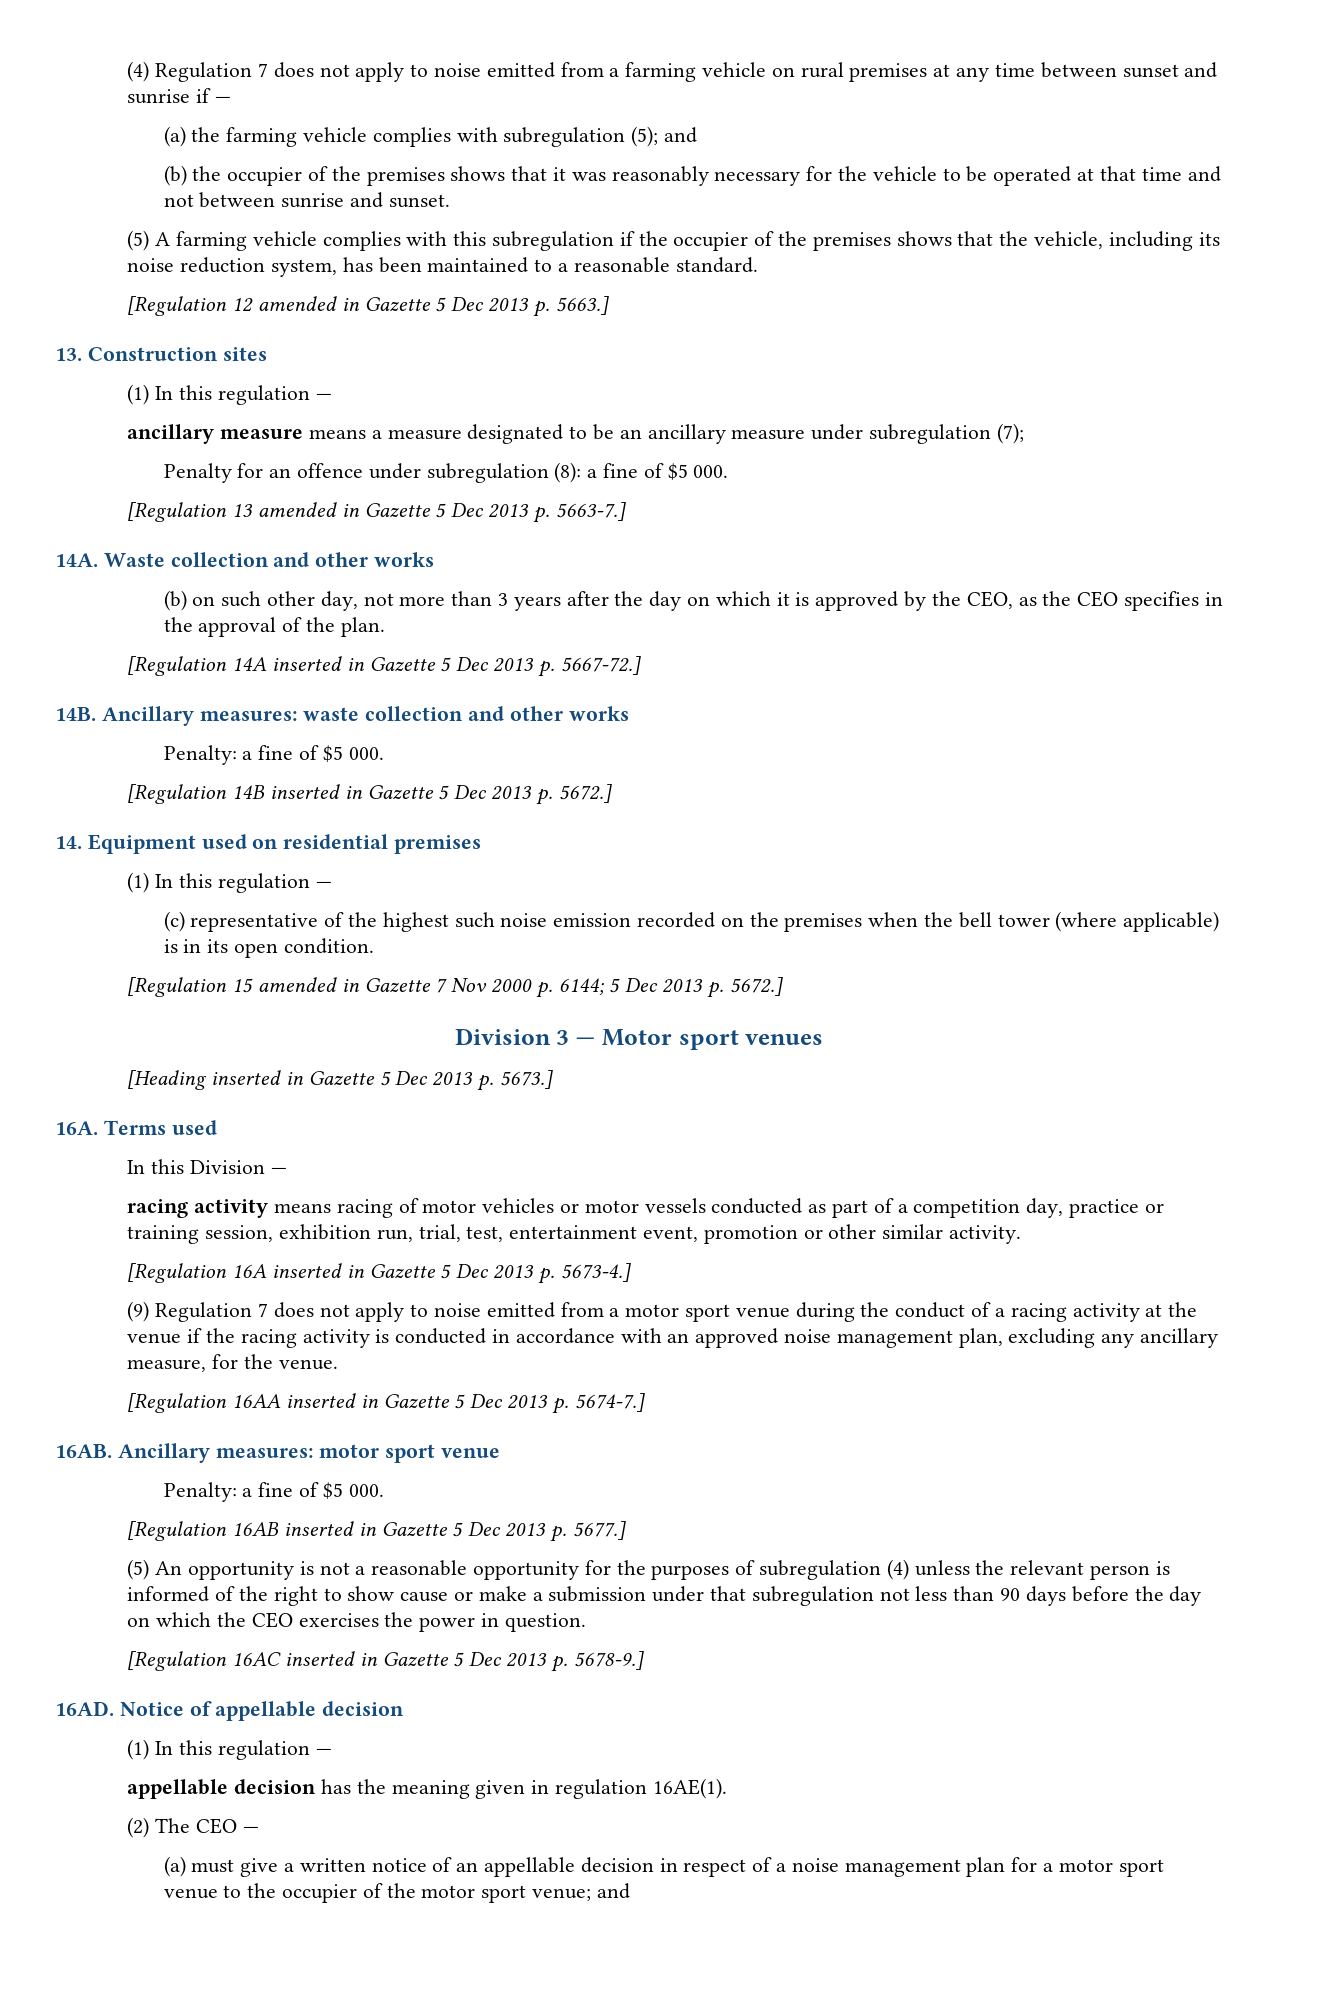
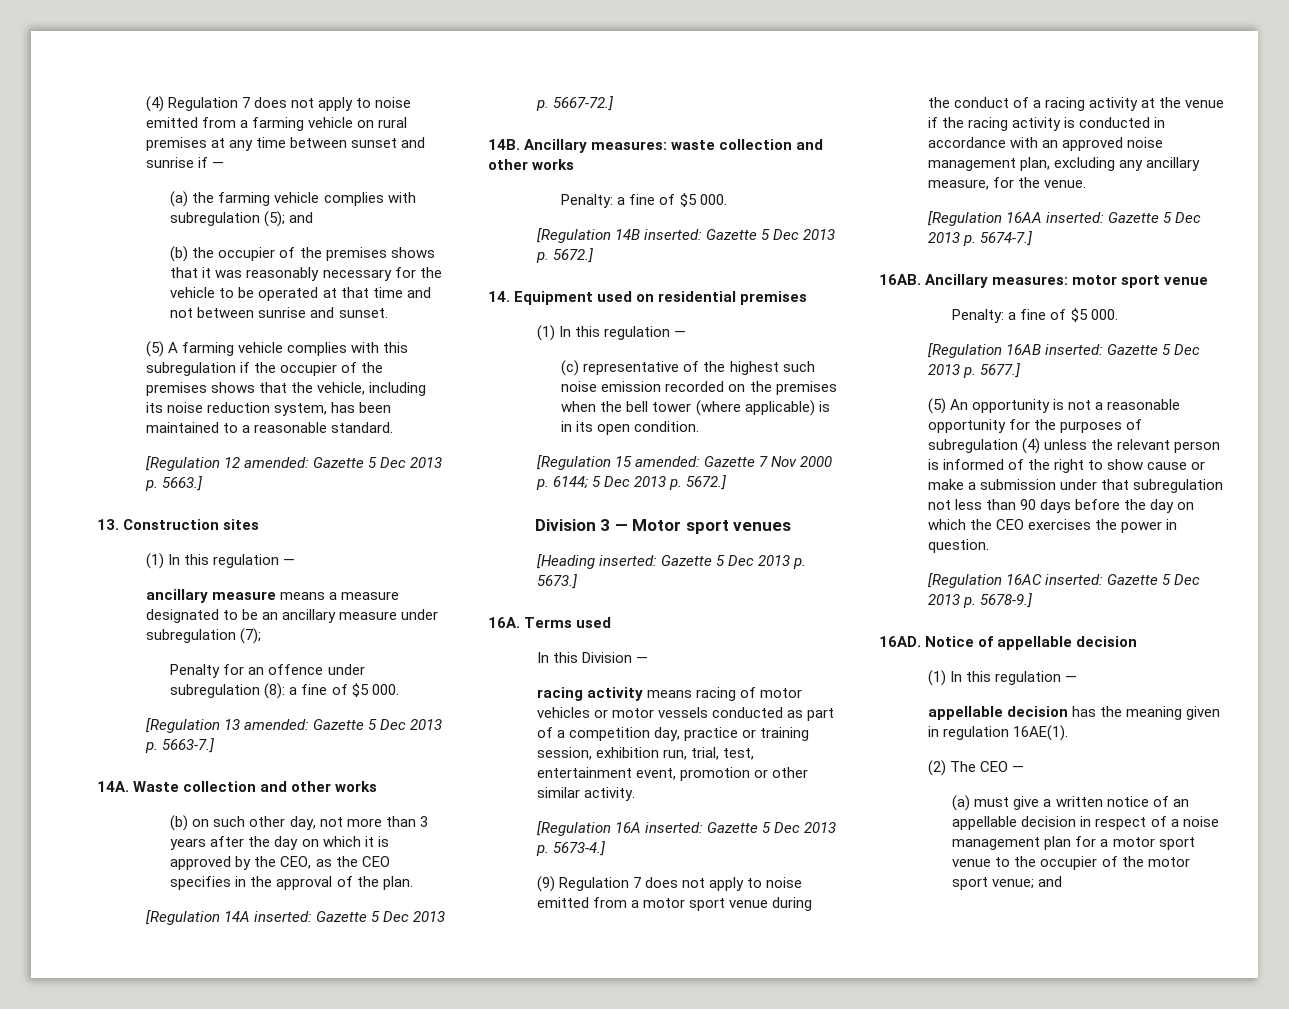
[258,296,360,311] amended in -> [243,457,309,468] amended:
[258,502,360,517] amended in -> [243,719,309,730] amended:
[272,656,365,671] inserted in -> [253,911,312,922] inserted:
[270,784,363,799] inserted in -> [643,229,702,240] inserted:
[258,977,360,992] amended in -> [634,456,700,467] amended:
[211,1070,305,1085] inserted in -> [598,555,657,566] inserted:
[272,1263,365,1278] inserted in -> [644,822,703,833] inserted:
[286,1393,379,1408] inserted in -> [1045,212,1104,223] inserted:
[284,1521,377,1536] inserted in -> [1044,344,1103,355] inserted:
[285,1651,378,1666] inserted in -> [1044,574,1103,585] inserted:

